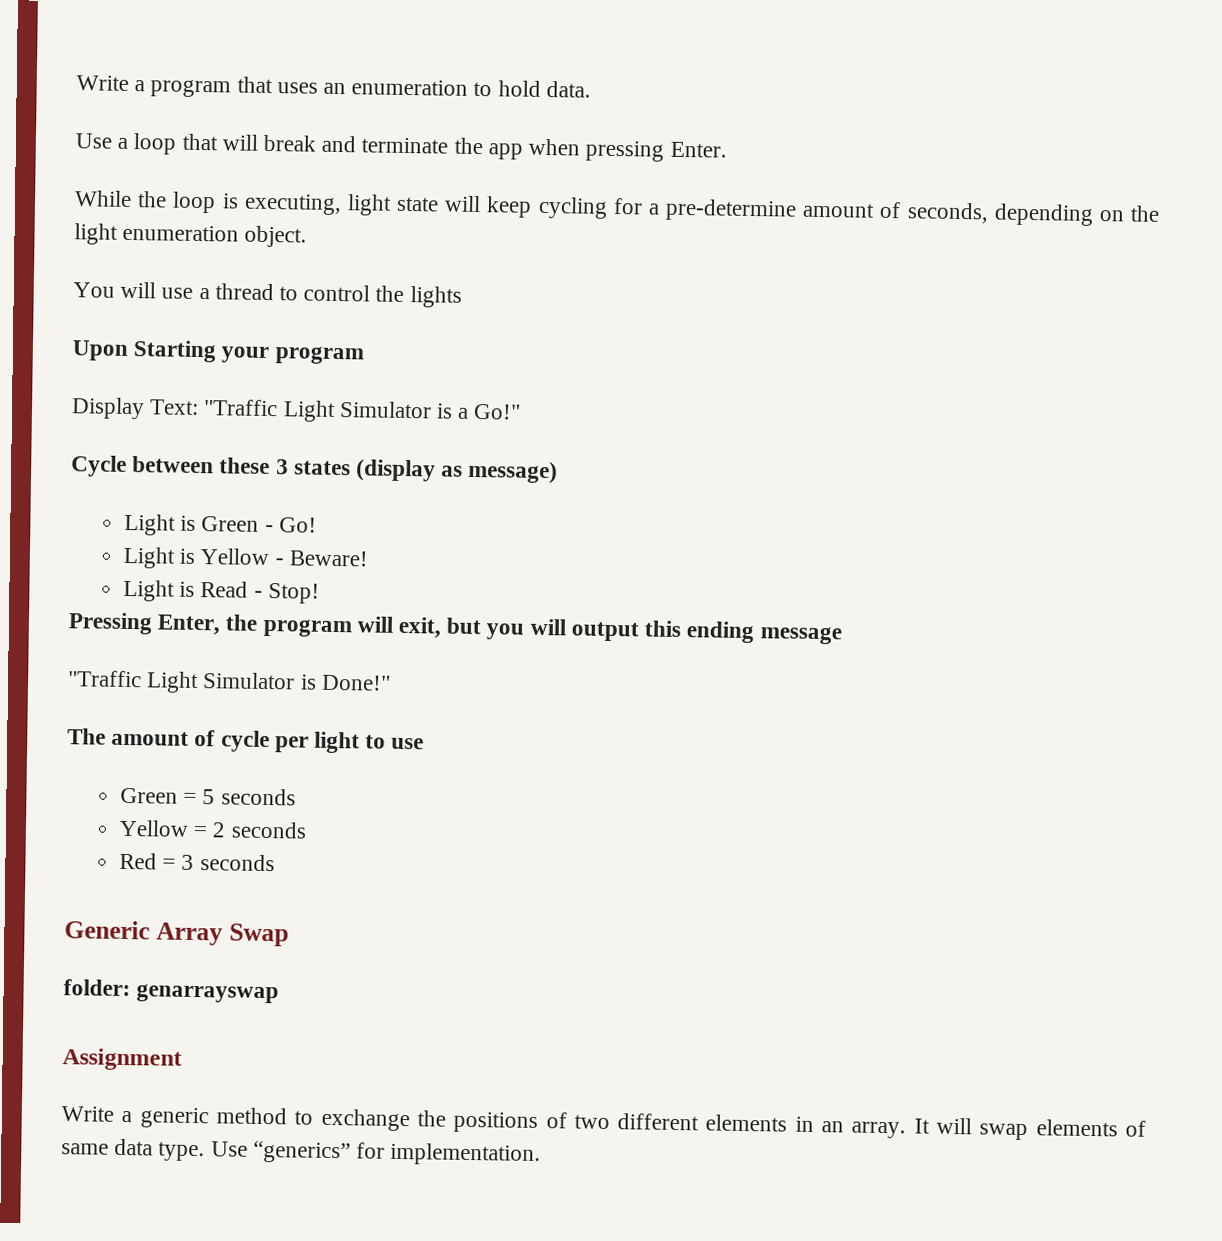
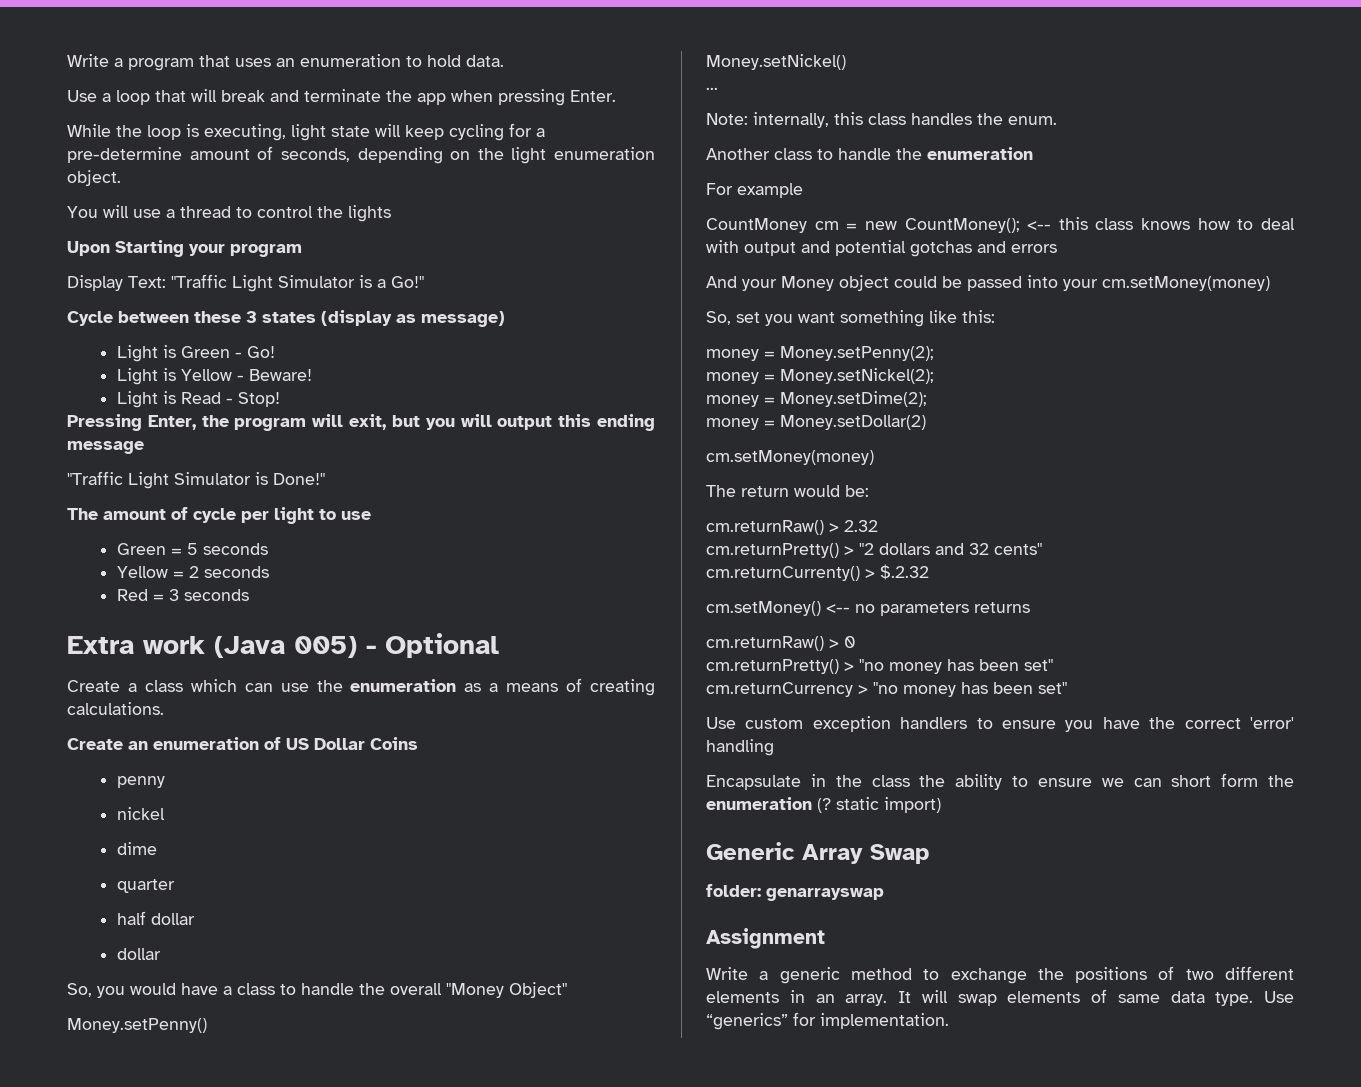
(275, 863) none -> [67,633,499,658] [67,678,656,696] [67,702,164,715] [67,737,418,750] [117,776,166,788] [117,807,166,820] [117,842,158,855] [117,879,176,893] [117,911,196,925] [117,948,162,960] [67,982,567,998] [67,1018,207,1033] [706,54,846,70] [706,87,718,90] [706,112,1057,128] [706,147,1033,160] [706,183,803,198] [706,217,1295,233] [706,240,1057,257] [706,275,1270,291] [706,310,995,327] [706,346,934,361] [706,368,934,384] [706,391,927,407] [706,415,926,430] [706,450,874,465] [706,485,869,497] [706,520,878,535] [706,543,1042,558] [706,564,929,581] [706,601,1030,616] [706,636,856,651] [706,659,1053,674] [706,682,1067,697] [706,716,1294,732] [706,739,774,756] [706,773,1294,790] [706,797,941,813] // Extra work (Java 005) - Optional // Create a class which can use the enumeration as a means of creating calculations. // Create an enumeration of US Dollar Coins // penny // nickel // dime // quarter // half dollar // dollar // So, you would have a class to handle the overall "Money Object" // Money.setPenny() // Money.setNickel() // ... // Note: internally, this class handles the enum. // Another class to handle the enumeration // For example // CountMoney cm = new CountMoney(); <-- this class knows how to deal with output and potential gotchas and errors // And your Money object could be passed into your cm.setMoney(money) // So, set you want something like this: // money = Money.setPenny(2); // money = Money.setNickel(2); // money = Money.setDime(2); // money = Money.setDollar(2) // cm.setMoney(money) // The return would be: // cm.returnRaw() > 2.32 // cm.returnPretty() > "2 dollars and 32 cents" // cm.returnCurrenty() > $.2.32 // cm.setMoney() <-- no parameters returns // cm.returnRaw() > 0 // cm.returnPretty() > "no money has been set" // cm.returnCurrency > "no money has been set" // Use custom exception handlers to ensure you have the correct 'error' handling // Encapsulate in the class the ability to ensure we can short form the enumeration (? static import)

